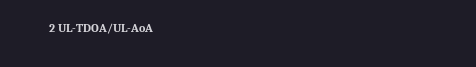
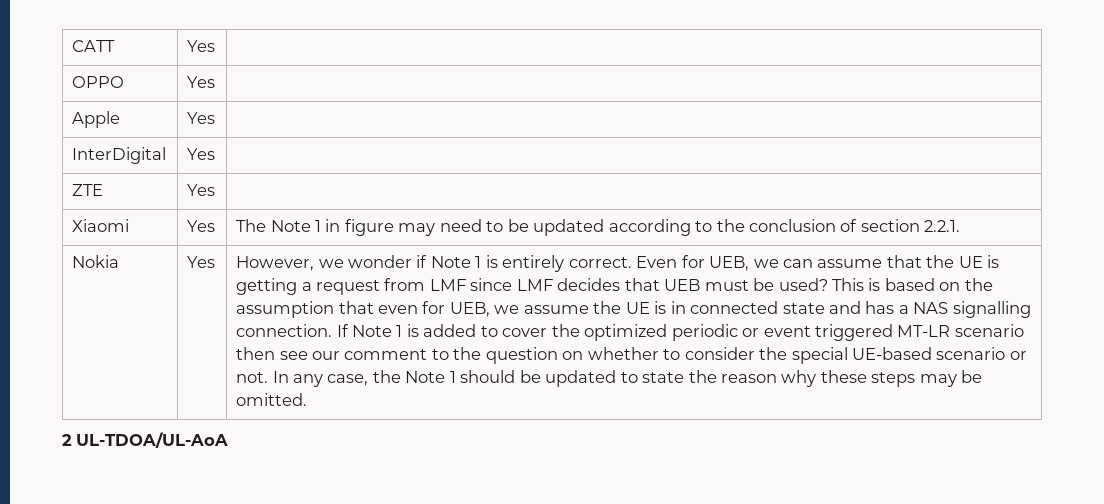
(49, 28) none -> [72,40,116,52] [187,40,216,52] [72,76,125,88] [187,76,216,88] [72,111,121,128] [187,112,216,124] [72,147,167,164] [187,148,216,160] [72,184,104,196] [187,184,216,196] [72,219,130,232] [187,220,216,232] [236,219,961,236] [72,255,120,268] [187,256,216,268] [236,255,1000,272] [236,278,993,295] [236,301,1031,318] [236,324,1024,341] [236,347,1027,364] [236,370,983,387] [236,393,308,406] CATT | Yes | // OPPO | Yes | // Apple | Yes | // InterDigital | Yes | // ZTE | Yes | // Xiaomi | Yes | The Note 1 in figure may need to be updated according to the conclusion of section 2.2.1. // Nokia | Yes | However, we wonder if Note 1 is entirely correct. Even for UEB, we can assume that the UE is getting a request from LMF since LMF decides that UEB must be used? This is based on the assumption that even for UEB, we assume the UE is in connected state and has a NAS signalling connection. If Note 1 is added to cover the optimized periodic or event triggered MT-LR scenario then see our comment to the question on whether to consider the special UE-based scenario or not. In any case, the Note 1 should be updated to state the reason why these steps may be omitted. //

